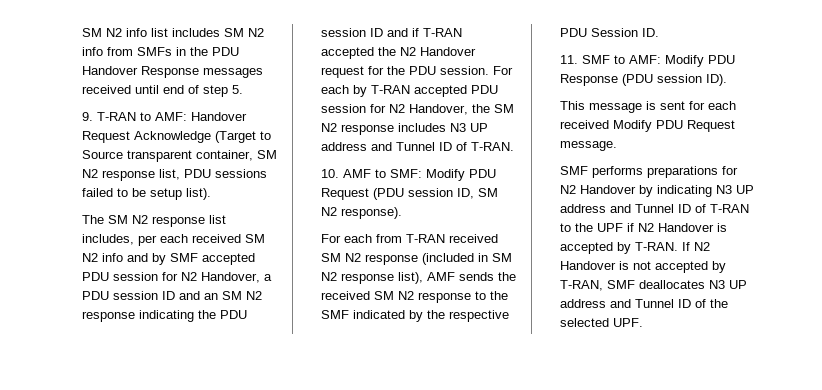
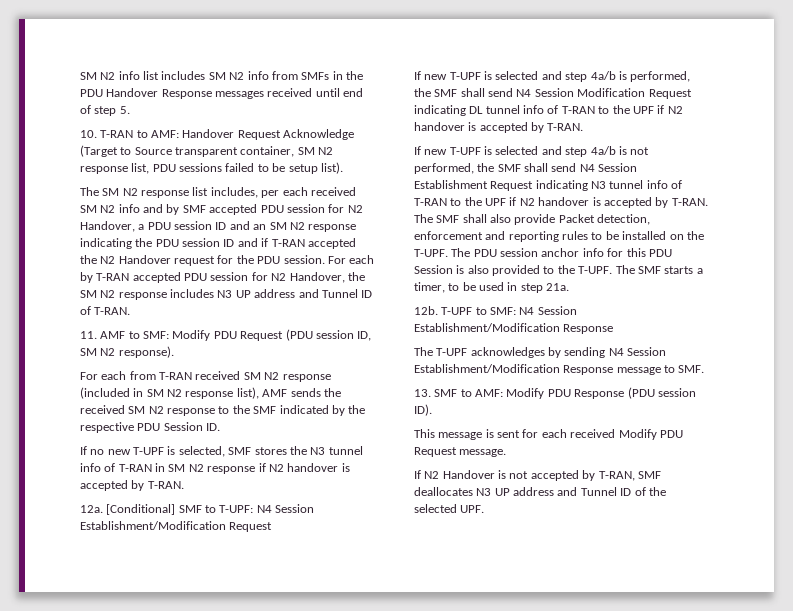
[81,112,93,121] 9. -> [79,130,97,138] 10.
[320,169,339,178] 10. -> [79,331,97,339] 11.
[559,55,578,64] 11. -> [79,446,363,457] [79,463,350,474] [79,480,184,491] [79,504,315,515] [79,521,273,532] [413,71,691,82] [413,88,692,99] [413,105,683,116] [413,122,584,133] [413,146,650,157] [413,163,638,174] [413,180,683,191] [413,197,708,208] [413,214,651,225] [413,231,704,242] [413,248,672,257] [413,265,703,276] [413,282,570,293] [413,306,577,315] [413,323,614,334] [413,347,667,358] [413,364,705,375] [413,389,431,397] If no new T-UPF is selected, SMF stores the N3 tunnel info of T-RAN in SM N2 response if N2 handover is accepted by T-RAN. // 12a. [Conditional] SMF to T-UPF: N4 Session Establishment/Modification Request // If new T-UPF is selected and step 4a/b is performed, the SMF shall send N4 Session Modification Request indicating DL tunnel info of T-RAN to the UPF if N2 handover is accepted by T-RAN. // If new T-UPF is selected and step 4a/b is not performed, the SMF shall send N4 Session Establishment Request indicating N3 tunnel info of T-RAN to the UPF if N2 handover is accepted by T-RAN. The SMF shall also provide Packet detection, enforcement and reporting rules to be installed on the T-UPF. The PDU session anchor info for this PDU Session is also provided to the T-UPF. The SMF starts a timer, to be used in step 21a. // 12b. T-UPF to SMF: N4 Session Establishment/Modification Response // The T-UPF acknowledges by sending N4 Session Establishment/Modification Response message to SMF. // 13.
[559,166,738,178] [559,185,754,197] [559,204,749,213] [559,223,727,232] [559,242,678,254] SMF performs preparations for N2 Handover by indicating N3 UP address and Tunnel ID of T-RAN to the UPF if N2 Handover is accepted by T-RAN. -> (507, 453) none

